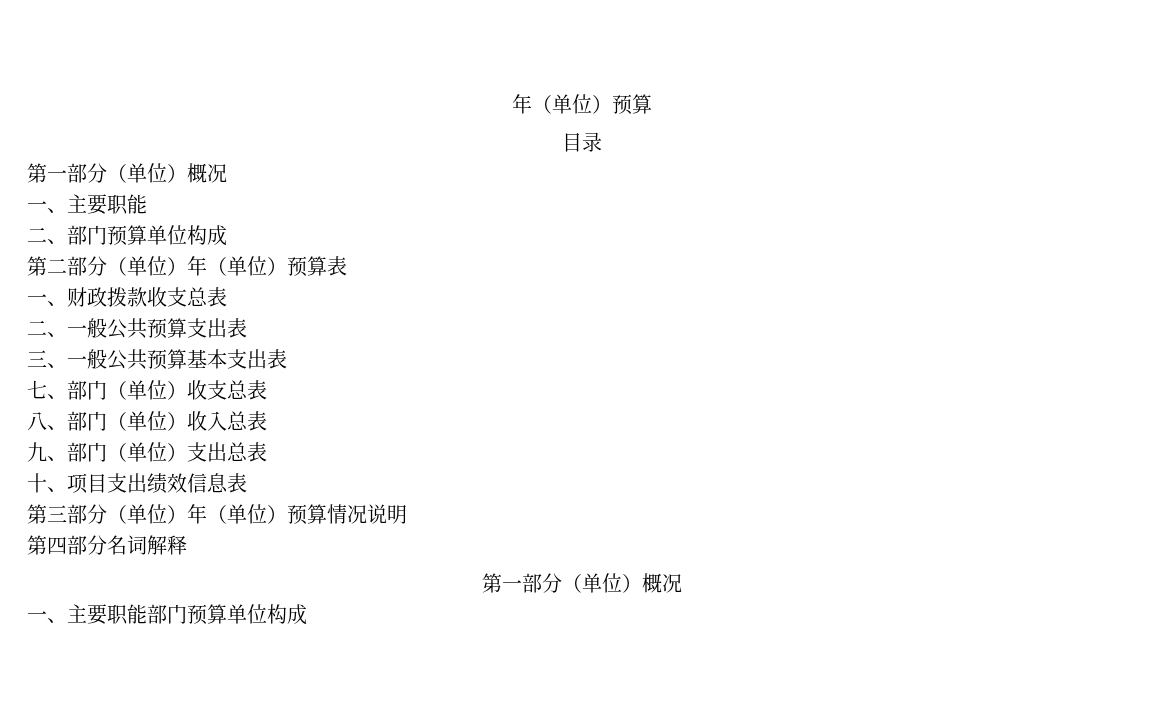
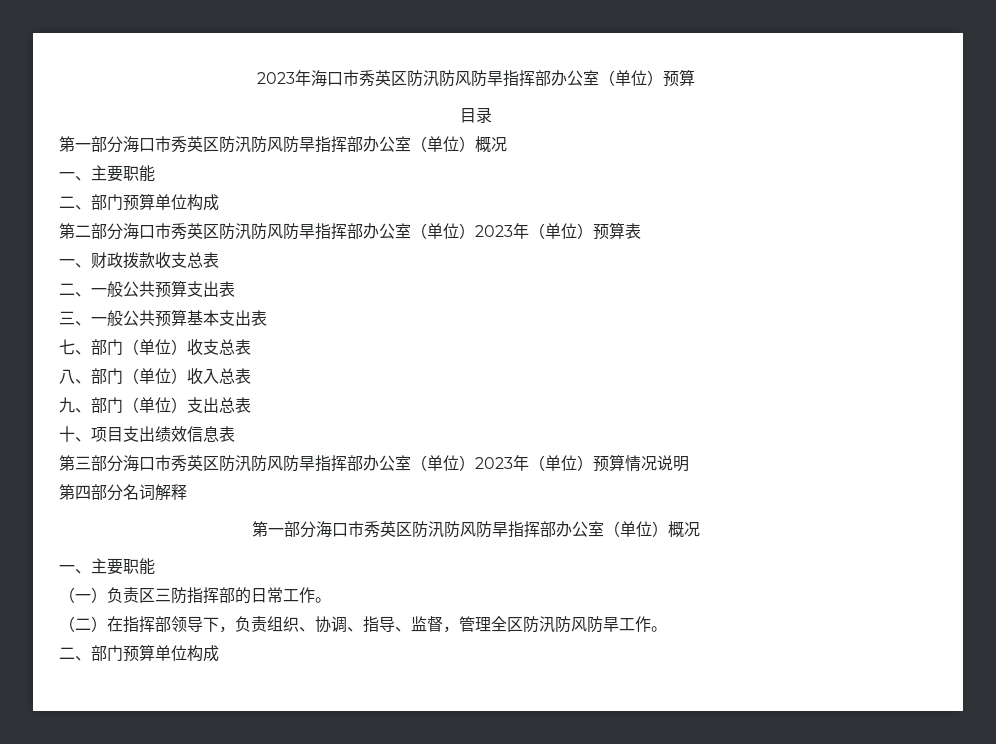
[511,94,532,114] 年 -> [257,70,599,87] 2023年海口市秀英区防汛防风防旱指挥部办公室
(107, 173) none -> [123,136,411,153] 海口市秀英区防汛防风防旱指挥部办公室
[107,256,187,276] （单位） -> [123,223,513,240] 海口市秀英区防汛防风防旱指挥部办公室（单位）2023
[107,504,187,524] （单位） -> [123,455,513,472] 海口市秀英区防汛防风防旱指挥部办公室（单位）2023
[561,573,682,593] [27,604,147,625] （单位）概况 // 一、主要职能 -> [316,521,700,538] [59,558,155,575] [59,587,331,604] [59,616,667,633] [59,647,91,661] 海口市秀英区防汛防风防旱指挥部办公室（单位）概况 // 一、主要职能 // （一）负责区三防指挥部的日常工作。 // （二）在指挥部领导下，负责组织、协调、指导、监督，管理全区防汛防风防旱工作。 // 二、

